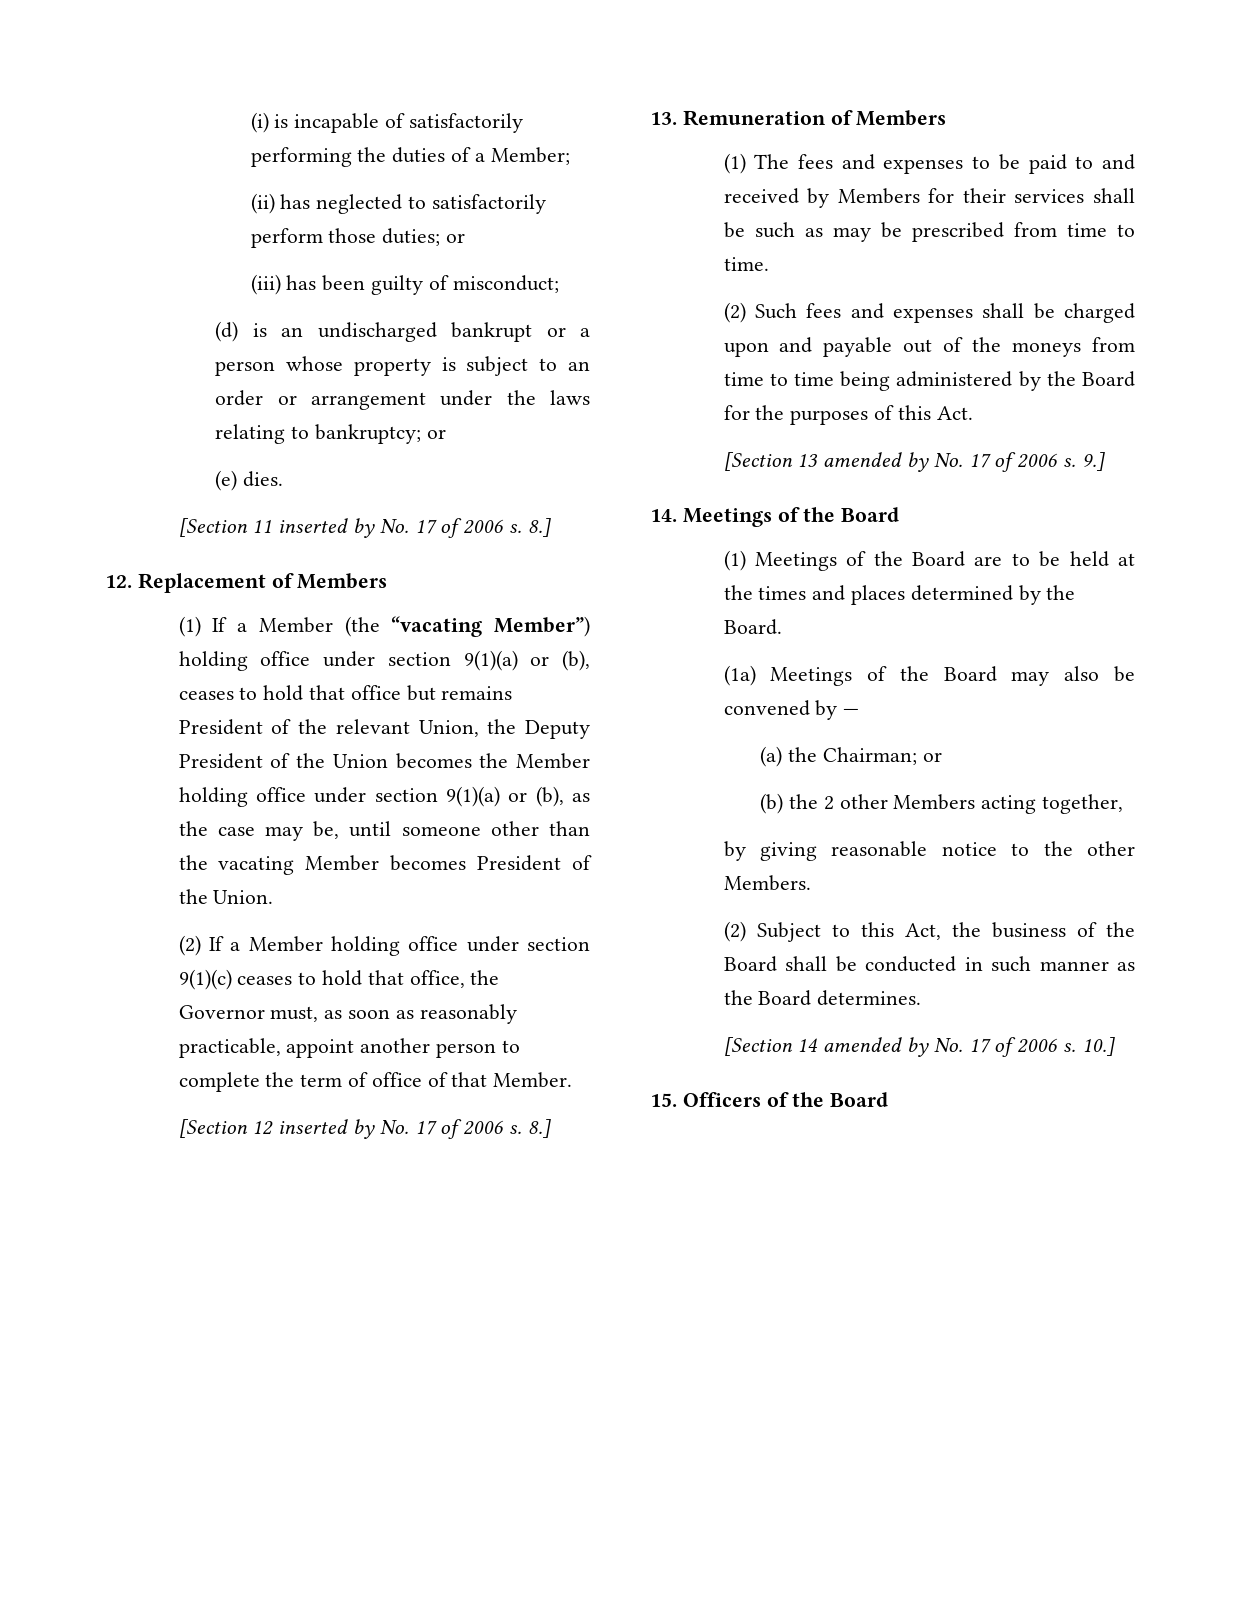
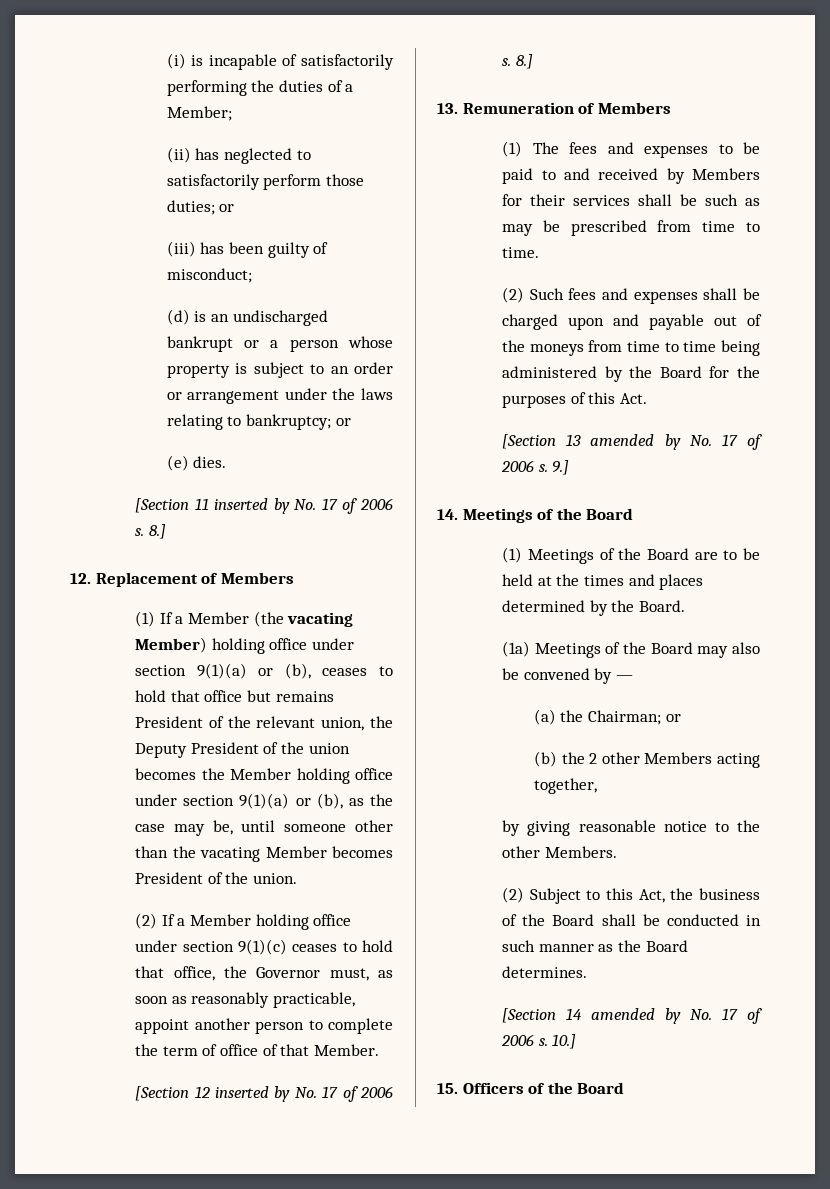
[391,616,590,637] “vacating Member”) -> [287,612,354,627] [135,637,208,653] vacating Member)
[418,720,479,737] Union, -> [321,717,365,731] union,
[332,754,388,768] Union -> [308,743,350,754] union
[213,890,274,904] Union. -> [252,873,297,884] union.

